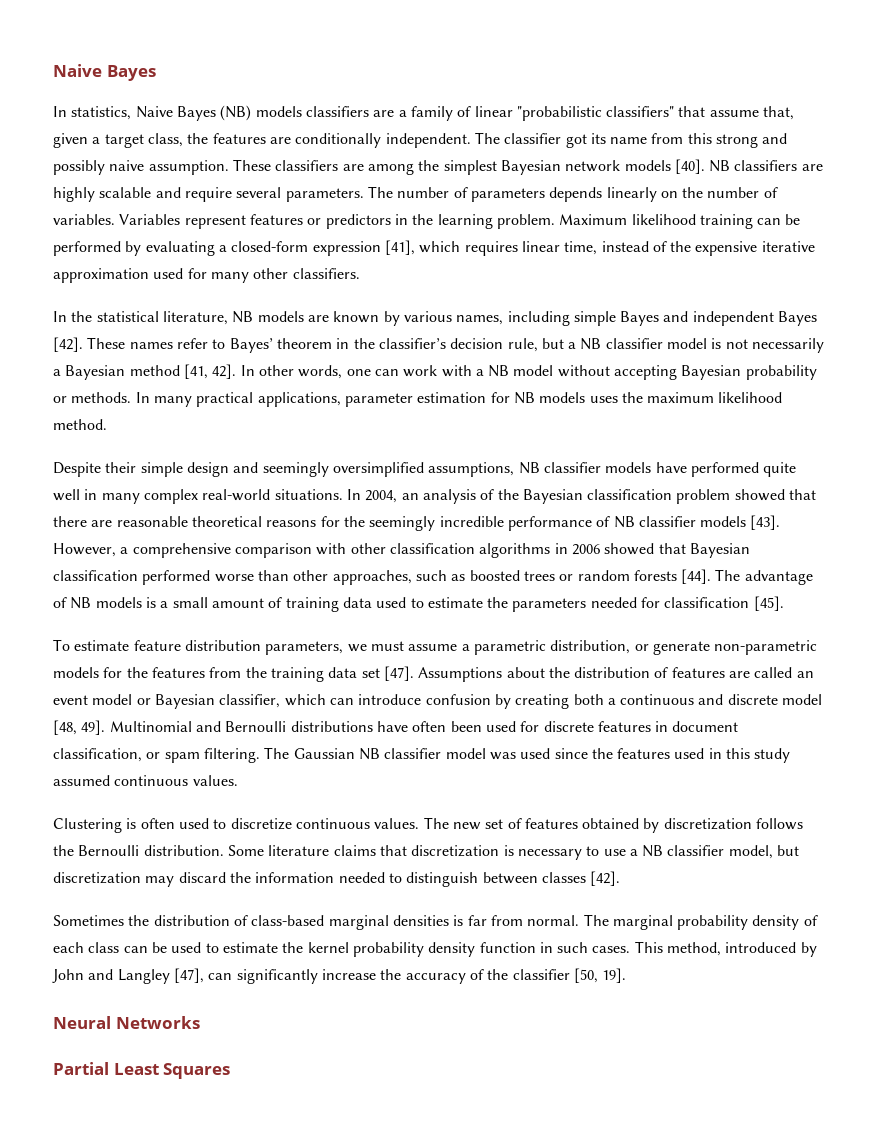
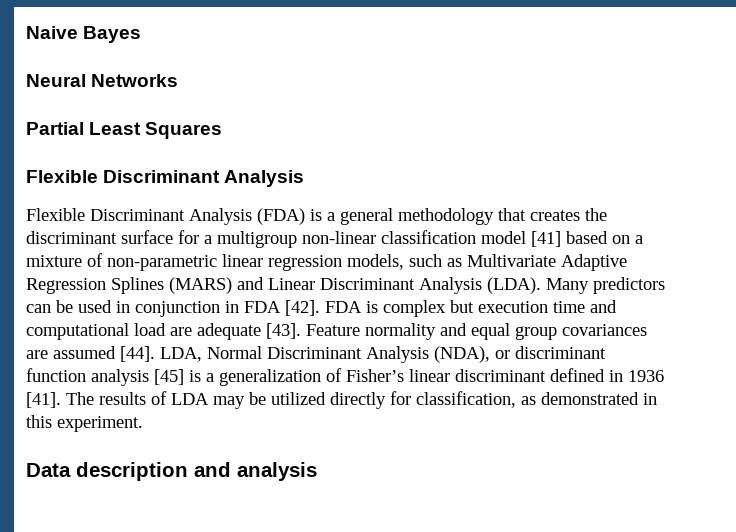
[53,64,156,81] [53,105,795,121] [53,132,788,148] [53,159,823,175] [53,186,778,202] [53,214,801,229] [53,240,815,256] [53,268,360,283] [53,311,818,326] [53,337,825,353] [53,364,817,380] [53,392,783,407] [53,419,107,430] [53,462,797,477] [53,489,817,504] [53,515,781,531] [53,543,750,558] [53,569,813,585] [53,596,784,612] [53,639,818,655] [53,666,814,682] [53,694,823,709] [53,720,739,735] [53,747,791,763] [53,775,238,786] [53,817,804,833] [53,845,800,860] [53,871,621,887] [53,914,818,930] [53,941,817,957] [52,968,627,984] Naive Bayes // In statistics, Naive Bayes (NB) models classifiers are a family of linear "probabilistic classifiers" that assume that, given a target class, the features are conditionally independent. The classifier got its name from this strong and possibly naive assumption. These classifiers are among the simplest Bayesian network models [40]. NB classifiers are highly scalable and require several parameters. The number of parameters depends linearly on the number of variables. Variables represent features or predictors in the learning problem. Maximum likelihood training can be performed by evaluating a closed-form expression [41], which requires linear time, instead of the expensive iterative approximation used for many other classifiers. // In the statistical literature, NB models are known by various names, including simple Bayes and independent Bayes [42]. These names refer to Bayes’ theorem in the classifier’s decision rule, but a NB classifier model is not necessarily a Bayesian method [41, 42]. In other words, one can work with a NB model without accepting Bayesian probability or methods. In many practical applications, parameter estimation for NB models uses the maximum likelihood method. // Despite their simple design and seemingly oversimplified assumptions, NB classifier models have performed quite well in many complex real-world situations. In 2004, an analysis of the Bayesian classification problem showed that there are reasonable theoretical reasons for the seemingly incredible performance of NB classifier models [43]. However, a comprehensive comparison with other classification algorithms in 2006 showed that Bayesian classification performed worse than other approaches, such as boosted trees or random forests [44]. The advantage of NB models is a small amount of training data used to estimate the parameters needed for classification [45]. // To estimate feature distribution parameters, we must assume a parametric distribution, or generate non-parametric models for the features from the training data set [47]. Assumptions about the distribution of features are called an event model or Bayesian classifier, which can introduce confusion by creating both a continuous and discrete model [48, 49]. Multinomial and Bernoulli distributions have often been used for discrete features in document classification, or spam filtering. The Gaussian NB classifier model was used since the features used in this study assumed continuous values. // Clustering is often used to discretize continuous values. The new set of features obtained by discretization follows the Bernoulli distribution. Some literature claims that discretization is necessary to use a NB classifier model, but discretization may discard the information needed to distinguish between classes [42]. // Sometimes the distribution of class-based marginal densities is far from normal. The marginal probability density of each class can be used to estimate the kernel probability density function in such cases. This method, introduced by John and Langley [47], can significantly increase the accuracy of the classifier [50, 19]. -> [26,26,142,43] Naive Bayes
(231, 1071) none -> [26,170,305,187] [26,208,607,225] [26,230,643,248] [26,253,627,271] [26,277,665,294] [26,300,617,317] [26,323,647,340] [26,346,606,363] [26,368,664,386] [26,391,657,409] [26,415,143,432] [26,462,317,481] // Flexible Discriminant Analysis // Flexible Discriminant Analysis (FDA) is a general methodology that creates the discriminant surface for a multigroup non-linear classification model [41] based on a mixture of non-parametric linear regression models, such as Multivariate Adaptive Regression Splines (MARS) and Linear Discriminant Analysis (LDA). Many predictors can be used in conjunction in FDA [42]. FDA is complex but execution time and computational load are adequate [43]. Feature normality and equal group covariances are assumed [44]. LDA, Normal Discriminant Analysis (NDA), or discriminant function analysis [45] is a generalization of Fisher’s linear discriminant defined in 1936 [41]. The results of LDA may be utilized directly for classification, as demonstrated in this experiment. // Data description and analysis

